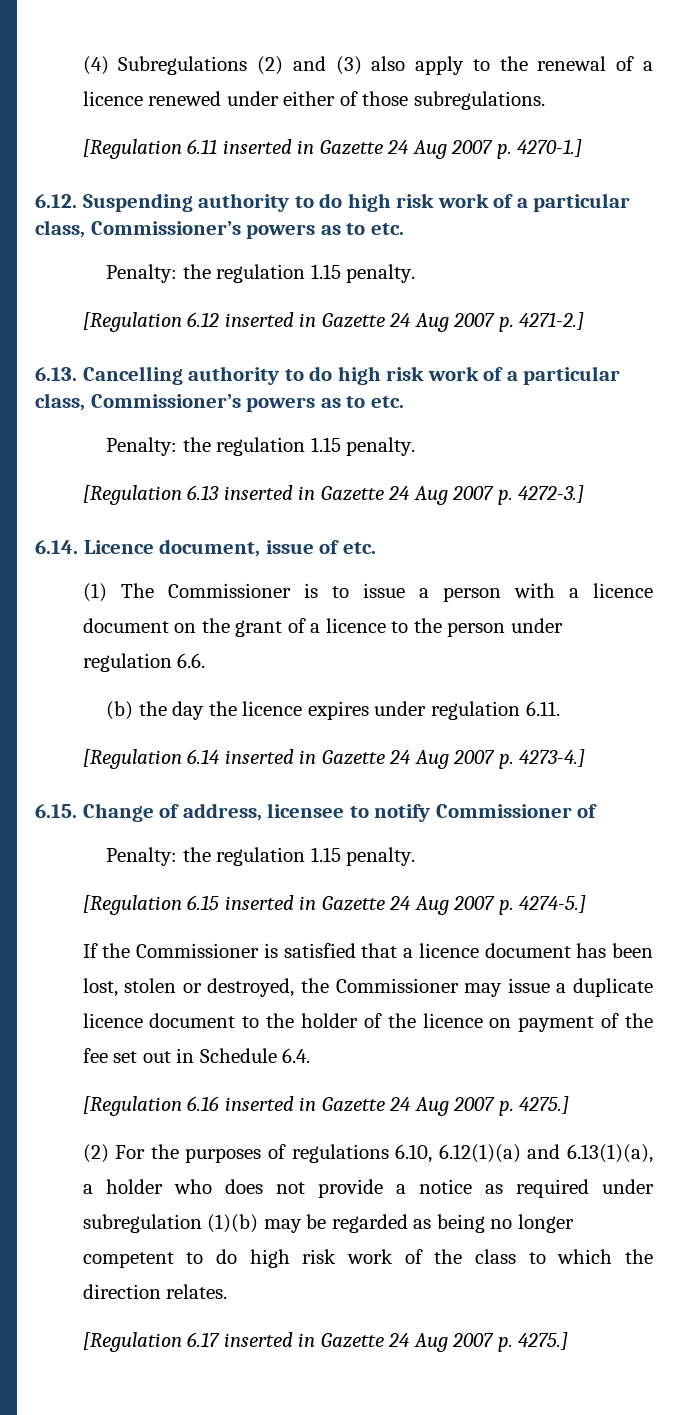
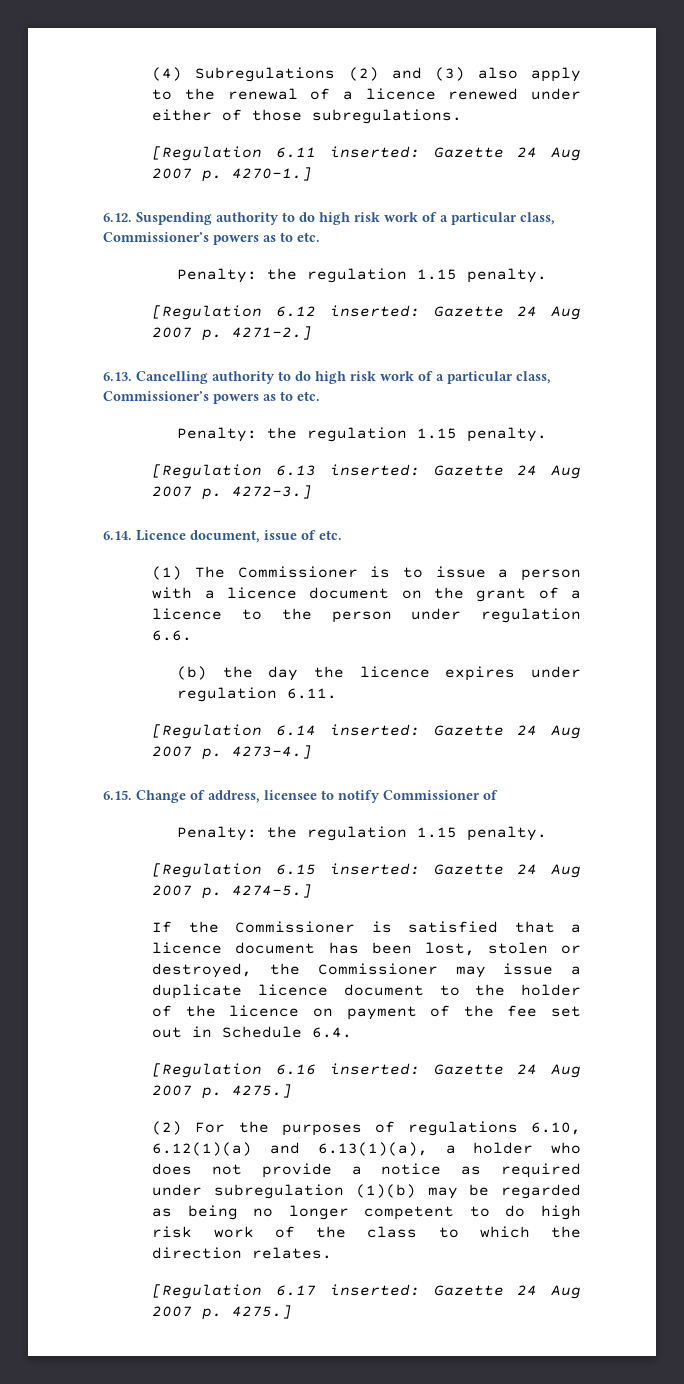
[222,139,315,154] inserted in -> [329,146,420,158] inserted:
[224,312,317,327] inserted in -> [329,305,420,317] inserted:
[223,485,316,500] inserted in -> [329,464,420,476] inserted:
[224,749,317,764] inserted in -> [329,724,420,736] inserted:
[224,895,317,910] inserted in -> [329,863,420,875] inserted:
[224,1096,317,1111] inserted in -> [329,1063,420,1075] inserted:
[223,1332,316,1347] inserted in -> [329,1284,420,1296] inserted:

